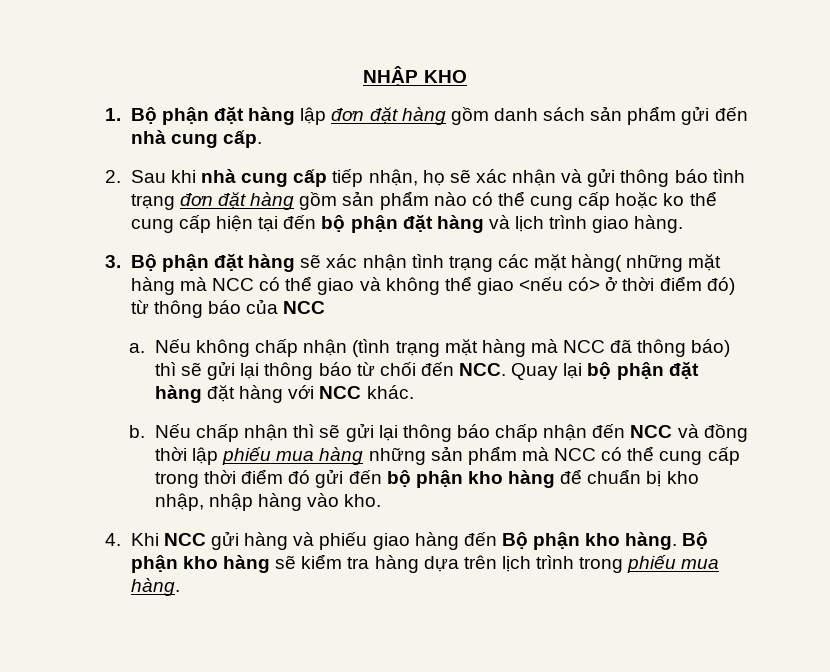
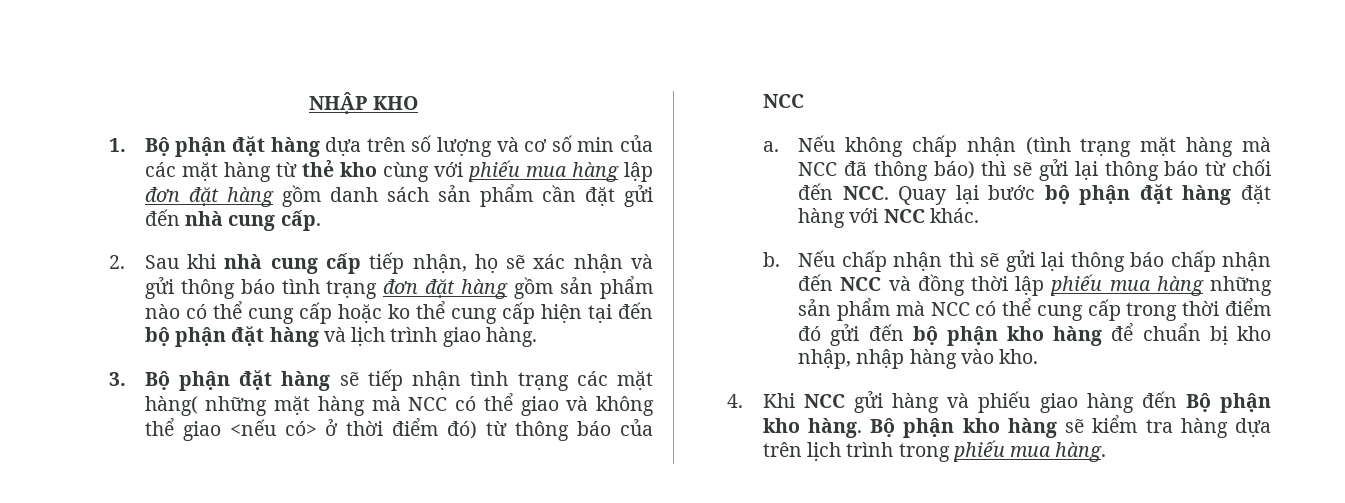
(296, 116) none -> [325,135,653,157] [144,159,619,182] dựa trên số lượng và cơ số min của các mặt hàng từ thẻ kho cùng với phiếu mua hàng
(677, 115) none -> [541,185,615,206] cần đặt
[326,254,358,268] xác -> [367,369,403,391] tiếp
(583, 371) none -> [988,185,1036,200] bước

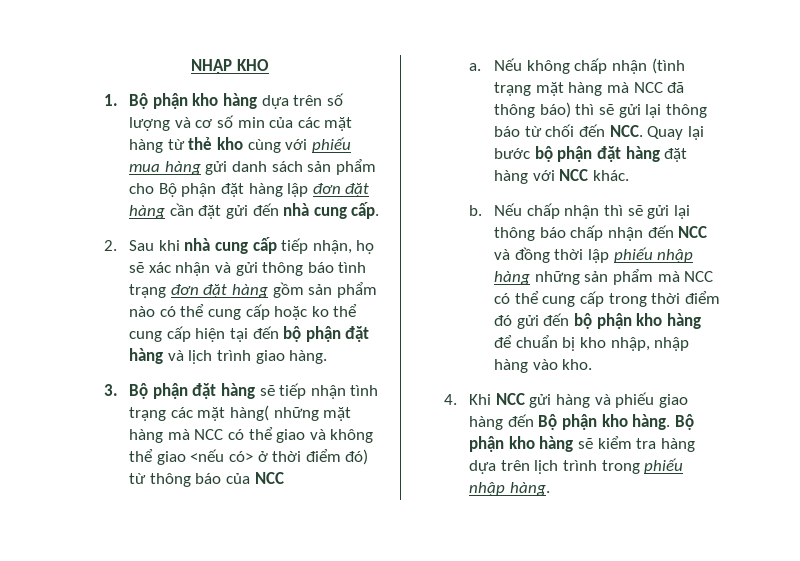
[231,136,265,156] đặt -> [192,93,219,106] kho
[623,162,653,182] [144,184,533,207] lập đơn đặt hàng gồm danh sách sản phẩm -> [205,159,376,175] [129,183,370,197] [129,205,166,219] gửi danh sách sản phẩm cho Bộ phận đặt hàng lập đơn đặt hàng
[1109,280,1151,291] mua -> [657,249,694,263] nhập
[1010,446,1052,457] mua -> [469,482,506,496] nhập

